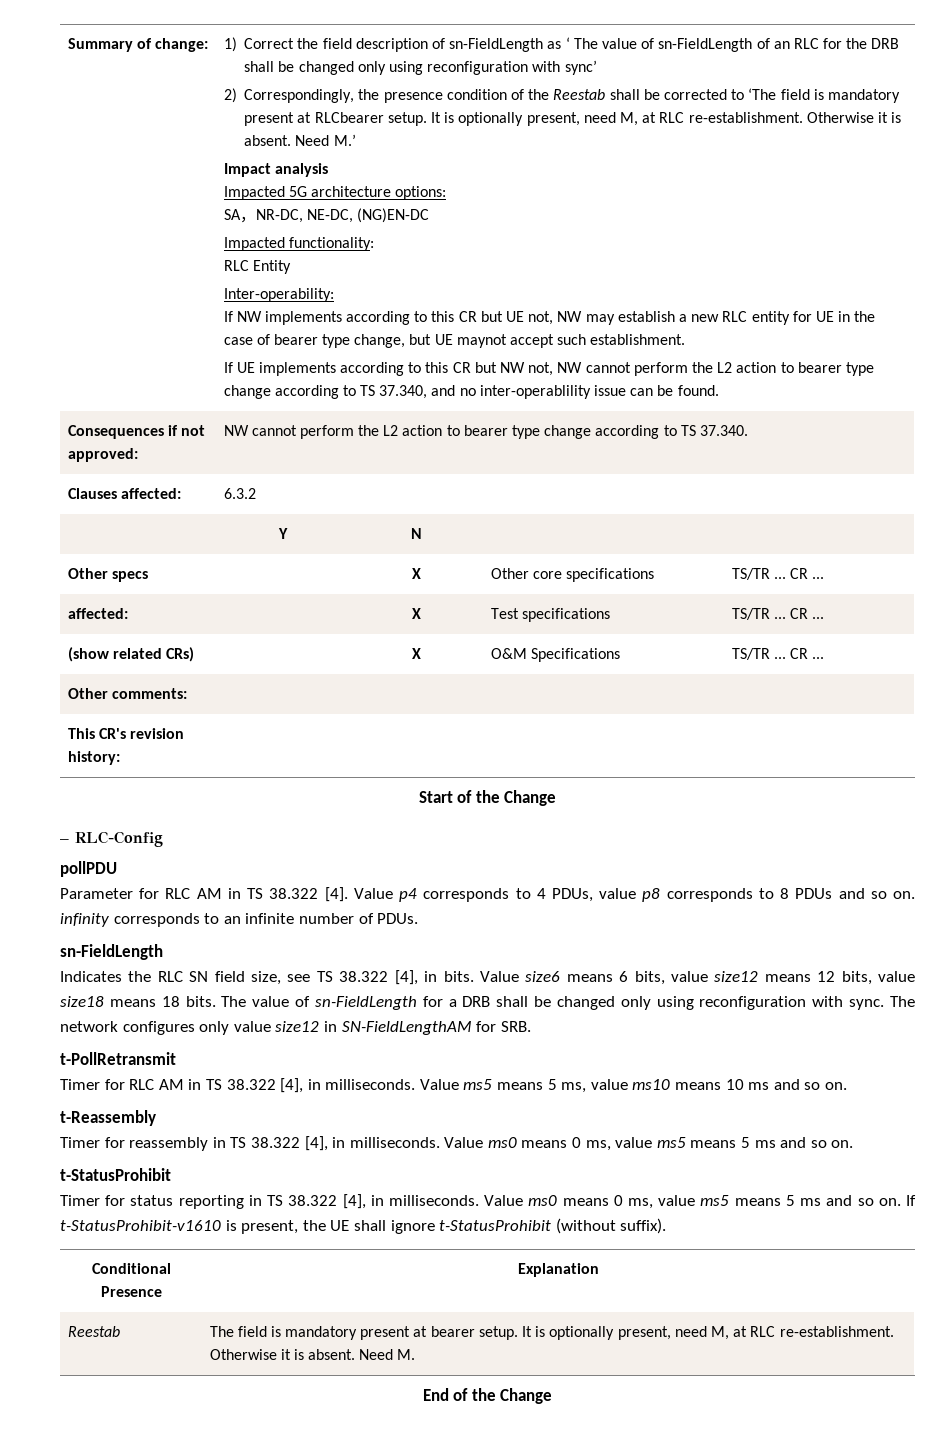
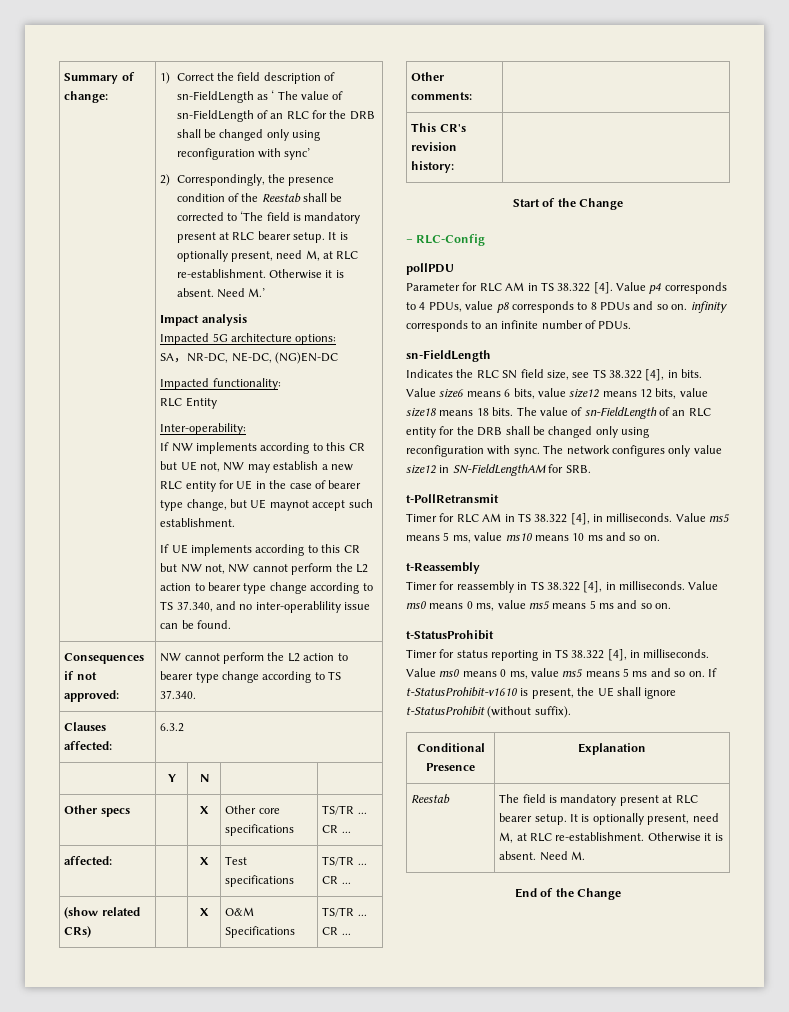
[314,112,384,123] RLCbearer -> [232,231,291,241] RLC bearer
[422,996,457,1007] for a -> [659,407,711,417] [406,426,474,438] of an RLC entity for the
(428, 1331) none -> [675,795,698,804] RLC

